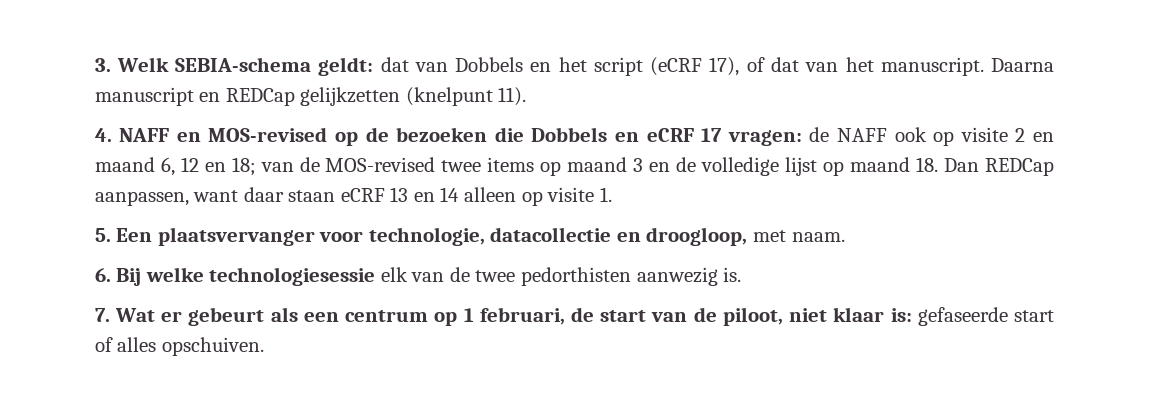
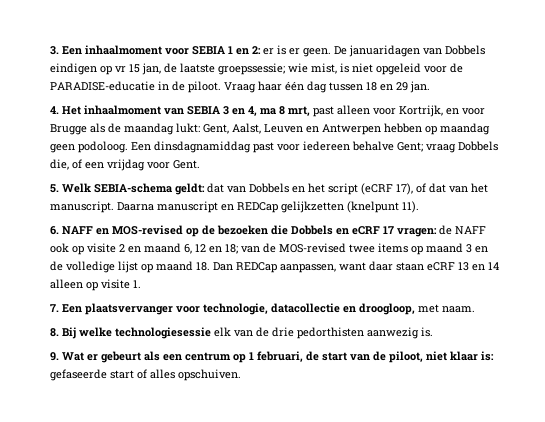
(111, 65) none -> [62,45,486,57] [50,63,464,75] [50,81,431,93] [50,105,486,117] [50,123,491,135] [50,141,499,153] [50,159,201,171] [50,184,60,193] Een inhaalmoment voor SEBIA 1 en 2: er is er geen. De januaridagen van Dobbels eindigen op vr 15 jan, de laatste groepssessie; wie mist, is niet opgeleid voor de PARADISE-educatie in de piloot. Vraag haar één dag tussen 18 en 29 jan. // 4. Het inhaalmoment van SEBIA 3 en 4, ma 8 mrt, past alleen voor Kortrijk, en voor Brugge als de maandag lukt: Gent, Aalst, Leuven en Antwerpen hebben op maandag geen podoloog. Een dinsdagnamiddag past voor iedereen behalve Gent; vraag Dobbels die, of een vrijdag voor Gent. // 5.
[94,128,112,142] 4. -> [50,226,60,235] 6.
[94,228,111,242] 5. -> [50,304,60,312] 7.
[94,268,111,282] 6. -> [50,328,60,337] 8.
[475,270,516,282] twee -> [272,327,295,337] drie
[94,308,110,322] 7. -> [50,352,60,361] 9.

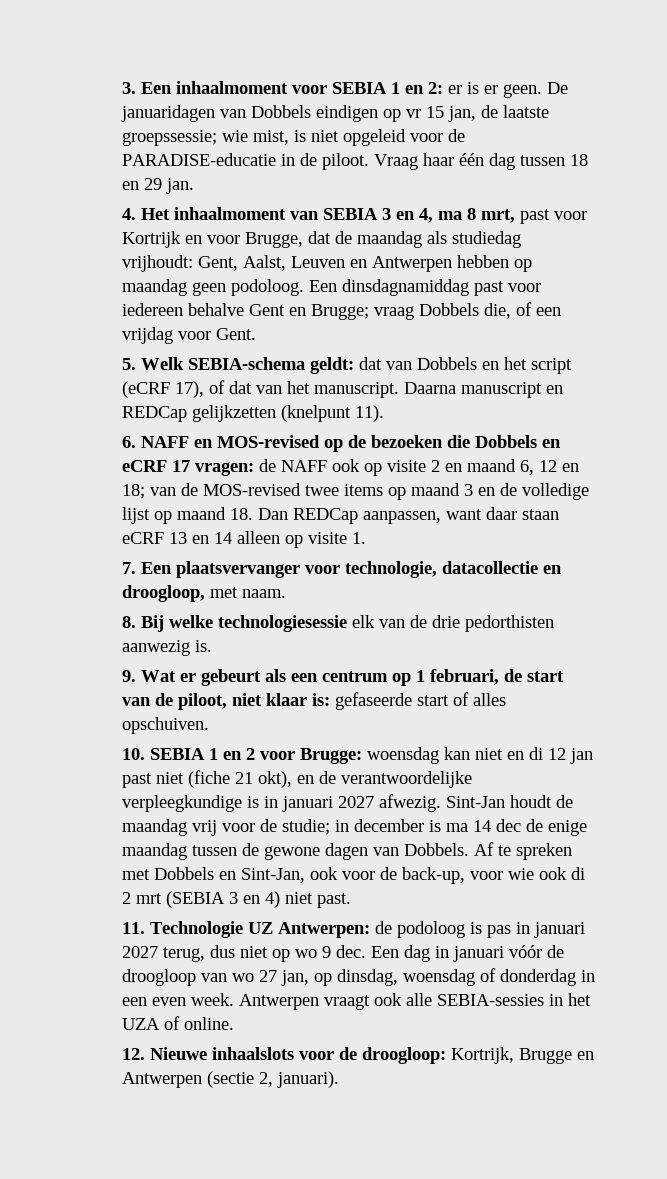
[337,105,486,117] [50,123,201,135] alleen voor Kortrijk, en voor Brugge als de maandag lukt: -> [553,211,587,220] [121,231,521,248] [121,255,193,272] voor Kortrijk en voor Brugge, dat de maandag als studiedag vrijhoudt:
[397,142,424,152] Gent; -> [248,304,369,320] Gent en Brugge;
(242, 375) none -> [121,747,593,764] [121,770,472,788] [121,794,573,812] [121,819,587,836] [121,842,572,860] [121,867,585,884] [121,891,351,908] [121,921,585,938] [121,945,564,962] [121,968,595,986] [121,993,591,1010] [121,1016,234,1030] [121,1047,594,1064] [121,1071,339,1088] // 10. SEBIA 1 en 2 voor Brugge: woensdag kan niet en di 12 jan past niet (fiche 21 okt), en de verantwoordelijke verpleegkundige is in januari 2027 afwezig. Sint-Jan houdt de maandag vrij voor de studie; in december is ma 14 dec de enige maandag tussen de gewone dagen van Dobbels. Af te spreken met Dobbels en Sint-Jan, ook voor de back-up, voor wie ook di 2 mrt (SEBIA 3 en 4) niet past. // 11. Technologie UZ Antwerpen: de podoloog is pas in januari 2027 terug, dus niet op wo 9 dec. Een dag in januari vóór de droogloop van wo 27 jan, op dinsdag, woensdag of donderdag in een even week. Antwerpen vraagt ook alle SEBIA-sessies in het UZA of online. // 12. Nieuwe inhaalslots voor de droogloop: Kortrijk, Brugge en Antwerpen (sectie 2, januari).

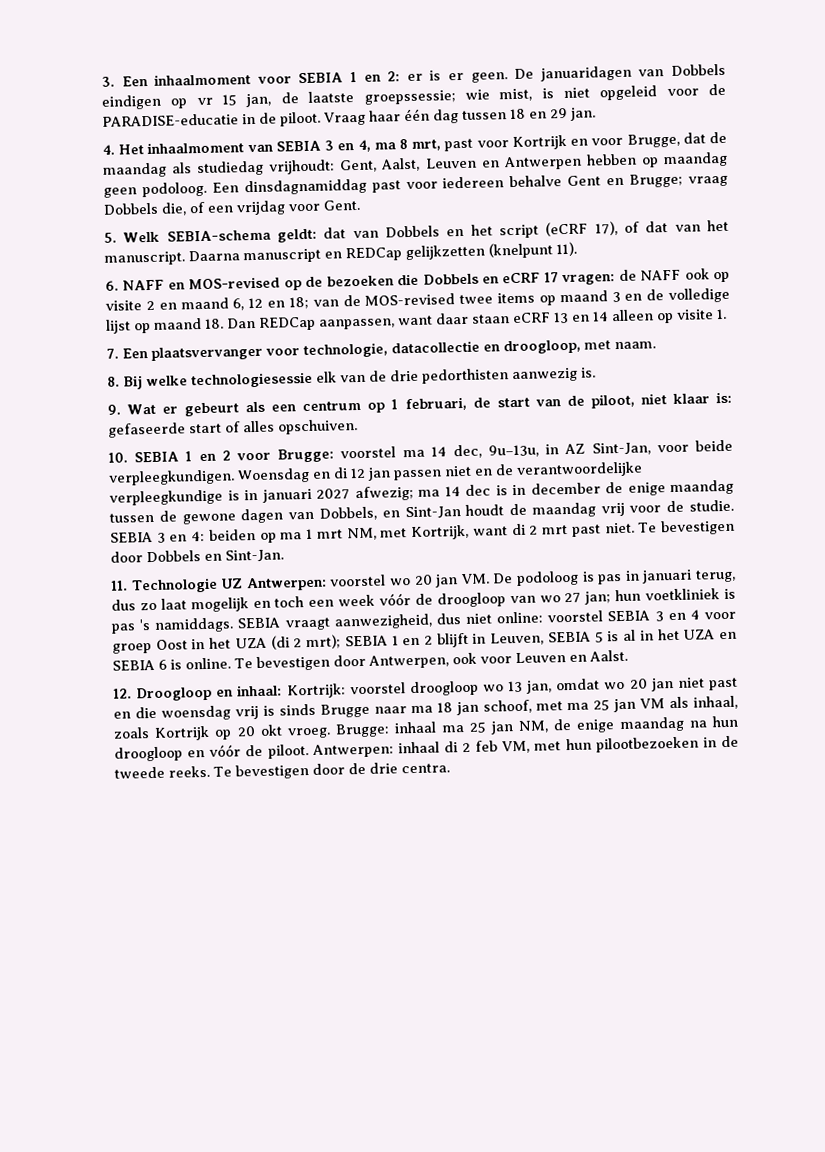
[366,747,593,764] [121,770,292,788] woensdag kan niet en di 12 jan past niet (fiche 21 okt), -> [340,439,733,459] [108,465,473,486] voorstel ma 14 dec, 9u–13u, in AZ Sint-Jan, voor beide verpleegkundigen. Woensdag en di 12 jan passen niet
[378,794,573,812] [121,819,521,836] afwezig. Sint-Jan houdt de maandag vrij voor de studie; in december is ma 14 dec -> [354,482,601,502] afwezig; ma 14 dec is in december
[403,842,572,860] [121,867,585,884] [121,891,351,908] [121,921,392,938] Dobbels. Af te spreken met Dobbels en Sint-Jan, ook voor de back-up, voor wie ook di 2 mrt (SEBIA 3 en 4) niet past. // 11. Technologie UZ Antwerpen: de -> [318,499,734,521] [110,519,735,543] [110,549,285,563] [111,573,514,594] Dobbels, en Sint-Jan houdt de maandag vrij voor de studie. SEBIA 3 en 4: beiden op ma 1 mrt NM, met Kortrijk, want di 2 mrt past niet. Te bevestigen door Dobbels en Sint-Jan. // 11. Technologie UZ Antwerpen: voorstel wo 20 jan VM. De
[121,946,158,958] 2027 -> (693, 576) none
[239,945,504,962] niet op wo 9 dec. Een dag in januari -> [139,594,376,613] zo laat mogelijk en toch een week
[280,968,595,986] [121,993,591,1010] [121,1016,234,1030] [121,1047,594,1064] [121,1071,339,1088] jan, op dinsdag, woensdag of donderdag in een even week. Antwerpen vraagt ook alle SEBIA-sessies in het UZA of online. // 12. Nieuwe inhaalslots voor de droogloop: Kortrijk, Brugge en Antwerpen (sectie 2, januari). -> [584,588,737,605] [111,609,737,634] [112,628,737,654] [112,649,629,672] [113,677,738,702] [113,695,738,721] [113,715,738,741] [114,735,739,762] [114,762,451,780] jan; hun voetkliniek is pas 's namiddags. SEBIA vraagt aanwezigheid, dus niet online: voorstel SEBIA 3 en 4 voor groep Oost in het UZA (di 2 mrt); SEBIA 1 en 2 blijft in Leuven, SEBIA 5 is al in het UZA en SEBIA 6 is online. Te bevestigen door Antwerpen, ook voor Leuven en Aalst. // 12. Droogloop en inhaal: Kortrijk: voorstel droogloop wo 13 jan, omdat wo 20 jan niet past en die woensdag vrij is sinds Brugge naar ma 18 jan schoof, met ma 25 jan VM als inhaal, zoals Kortrijk op 20 okt vroeg. Brugge: inhaal ma 25 jan NM, de enige maandag na hun droogloop en vóór de piloot. Antwerpen: inhaal di 2 feb VM, met hun pilootbezoeken in de tweede reeks. Te bevestigen door de drie centra.

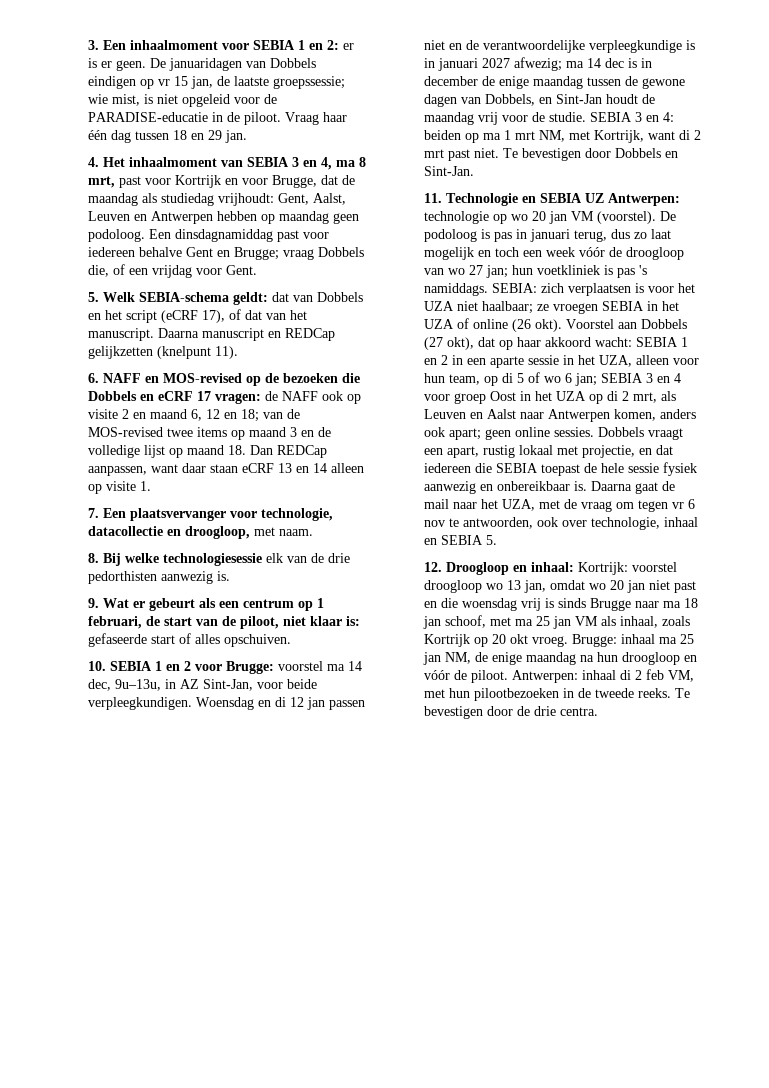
[221,573,490,592] UZ Antwerpen: voorstel wo 20 jan VM. -> [521,193,680,206] [423,211,656,224] en SEBIA UZ Antwerpen: technologie op wo 20 jan VM (voorstel).
[237,610,604,631] SEBIA vraagt aanwezigheid, dus niet online: voorstel -> [491,283,695,296] [423,301,679,314] [423,318,687,332] [423,337,688,350] [423,355,699,368] [423,372,597,386] SEBIA: zich verplaatsen is voor het UZA niet haalbaar; ze vroegen SEBIA in het UZA of online (26 okt). Voorstel aan Dobbels (27 okt), dat op haar akkoord wacht: SEBIA 1 en 2 in een aparte sessie in het UZA, alleen voor hun team, op di 5 of wo 6 jan;
[270,628,737,650] [112,649,629,672] (di 2 mrt); SEBIA 1 en 2 blijft in Leuven, SEBIA 5 is al in het UZA en SEBIA 6 is online. Te bevestigen door Antwerpen, ook voor Leuven en Aalst. -> [588,391,676,404] [423,409,696,422] [423,427,683,440] [423,445,673,458] [423,462,697,476] [423,481,675,494] [423,499,695,512] [423,517,698,530] [423,535,497,545] op di 2 mrt, als Leuven en Aalst naar Antwerpen komen, anders ook apart; geen online sessies. Dobbels vraagt een apart, rustig lokaal met projectie, en dat iedereen die SEBIA toepast de hele sessie fysiek aanwezig en onbereikbaar is. Daarna gaat de mail naar het UZA, met de vraag om tegen vr 6 nov te antwoorden, ook over technologie, inhaal en SEBIA 5.

